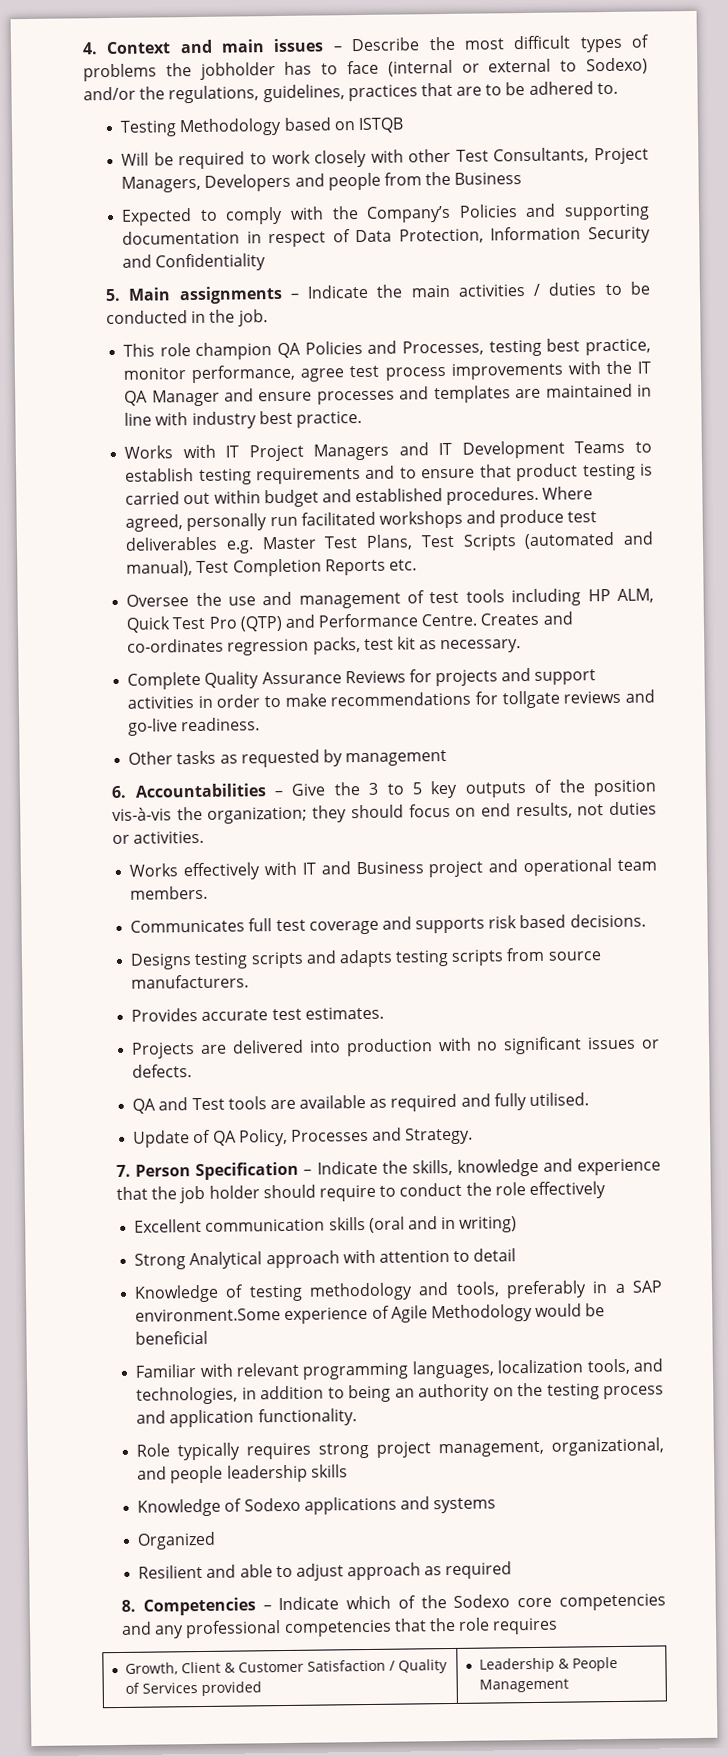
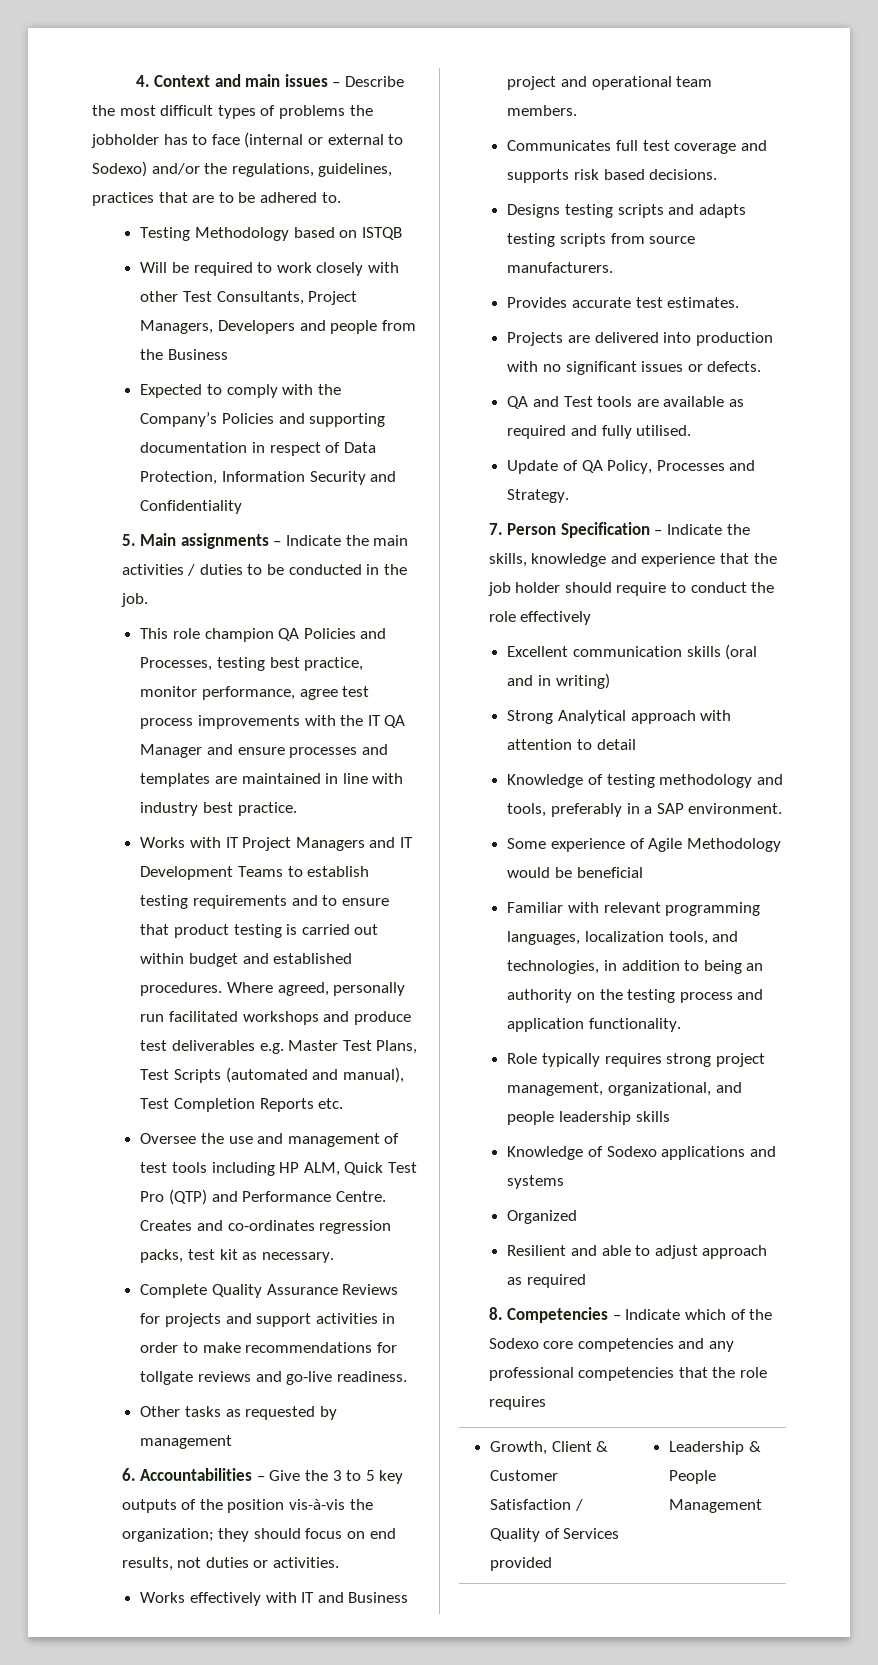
[135,1308,282,1322] environment.Some -> [688,803,783,814] [507,838,547,849] environment. // Some

